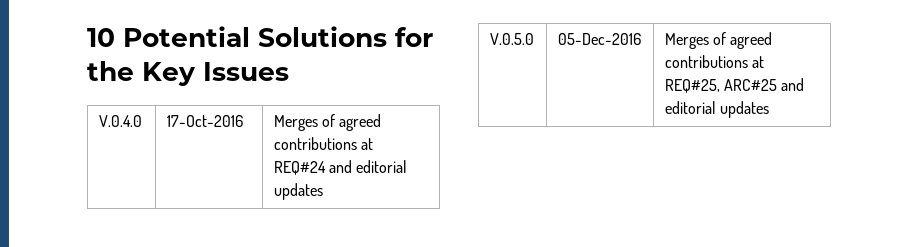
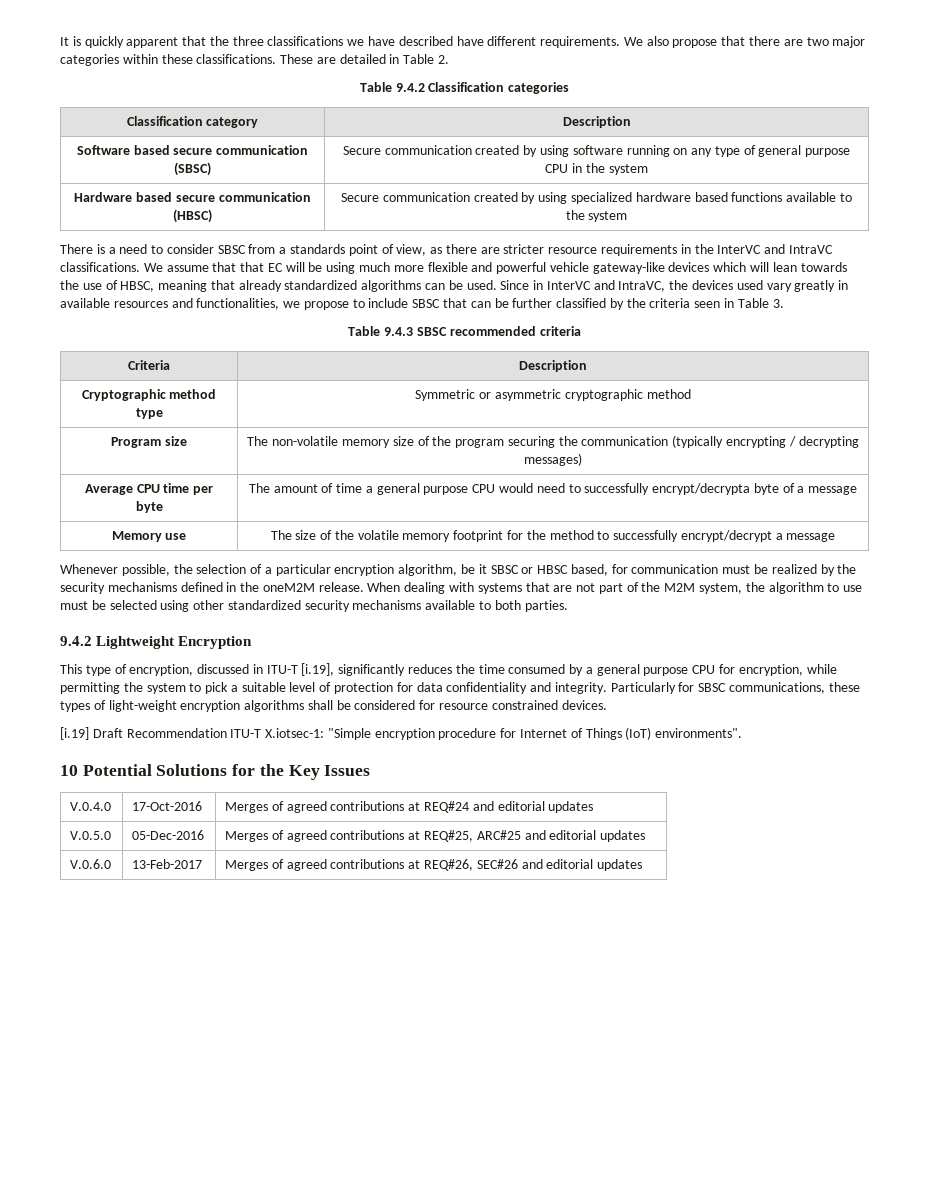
(87, 37) none -> [60,36,866,48] [60,54,450,66] [359,82,570,94] [126,116,259,128] [562,116,631,128] [76,145,309,155] [174,162,211,176] [342,145,851,157] [545,163,648,175] [74,192,311,202] [173,209,212,223] [341,192,852,204] [565,210,628,222] [60,244,833,256] [60,262,847,274] [60,280,849,292] [60,298,784,310] [348,326,581,336] [128,360,170,370] [519,360,587,372] [81,389,217,401] [135,408,163,419] [415,389,691,401] [111,436,187,448] [247,435,859,448] [524,453,582,466] [84,483,214,495] [135,501,163,513] [248,483,858,495] [111,531,187,542] [270,530,836,542] [60,564,857,576] [60,582,863,594] [60,600,568,612] [60,636,253,649] [60,663,837,676] [60,682,860,694] [60,700,607,712] [60,727,743,740] It is quickly apparent that the three classifications we have described have different requirements. We also propose that there are two major categories within these classifications. These are detailed in Table 2. // Table 9.4.2 Classification categories // Classification category | Description // Software based secure communication (SBSC) | Secure communication created by using software running on any type of general purpose CPU in the system // Hardware based secure communication (HBSC) | Secure communication created by using specialized hardware based functions available to the system // There is a need to consider SBSC from a standards point of view, as there are stricter resource requirements in the InterVC and IntraVC classifications. We assume that that EC will be using much more flexible and powerful vehicle gateway-like devices which will lean towards the use of HBSC, meaning that already standardized algorithms can be used. Since in InterVC and IntraVC, the devices used vary greatly in available resources and functionalities, we propose to include SBSC that can be further classified by the criteria seen in Table 3. // Table 9.4.3 SBSC recommended criteria // Criteria | Description // Cryptographic method type | Symmetric or asymmetric cryptographic method // Program size | The non-volatile memory size of the program securing the communication (typically encrypting / decrypting messages) // Average CPU time per byte | The amount of time a general purpose CPU would need to successfully encrypt/decrypta byte of a message // Memory use | The size of the volatile memory footprint for the method to successfully encrypt/decrypt a message // Whenever possible, the selection of a particular encryption algorithm, be it SBSC or HBSC based, for communication must be realized by the security mechanisms defined in the oneM2M release. When dealing with systems that are not part of the M2M system, the algorithm to use must be selected using other standardized security mechanisms available to both parties. // 9.4.2 Lightweight Encryption // This type of encryption, discussed in ITU-T [i.19], significantly reduces the time consumed by a general purpose CPU for encryption, while permitting the system to pick a suitable level of protection for data confidentiality and integrity. Particularly for SBSC communications, these types of light-weight encryption algorithms shall be considered for resource constrained devices. // [i.19] Draft Recommendation ITU-T X.iotsec-1: "Simple encryption procedure for Internet of Things (IoT) environments". //
(770, 109) none -> [70,859,112,869] [132,859,203,869] [225,859,643,871] // V.0.6.0 | 13-Feb-2017 | Merges of agreed contributions at REQ#26, SEC#26 and editorial updates

